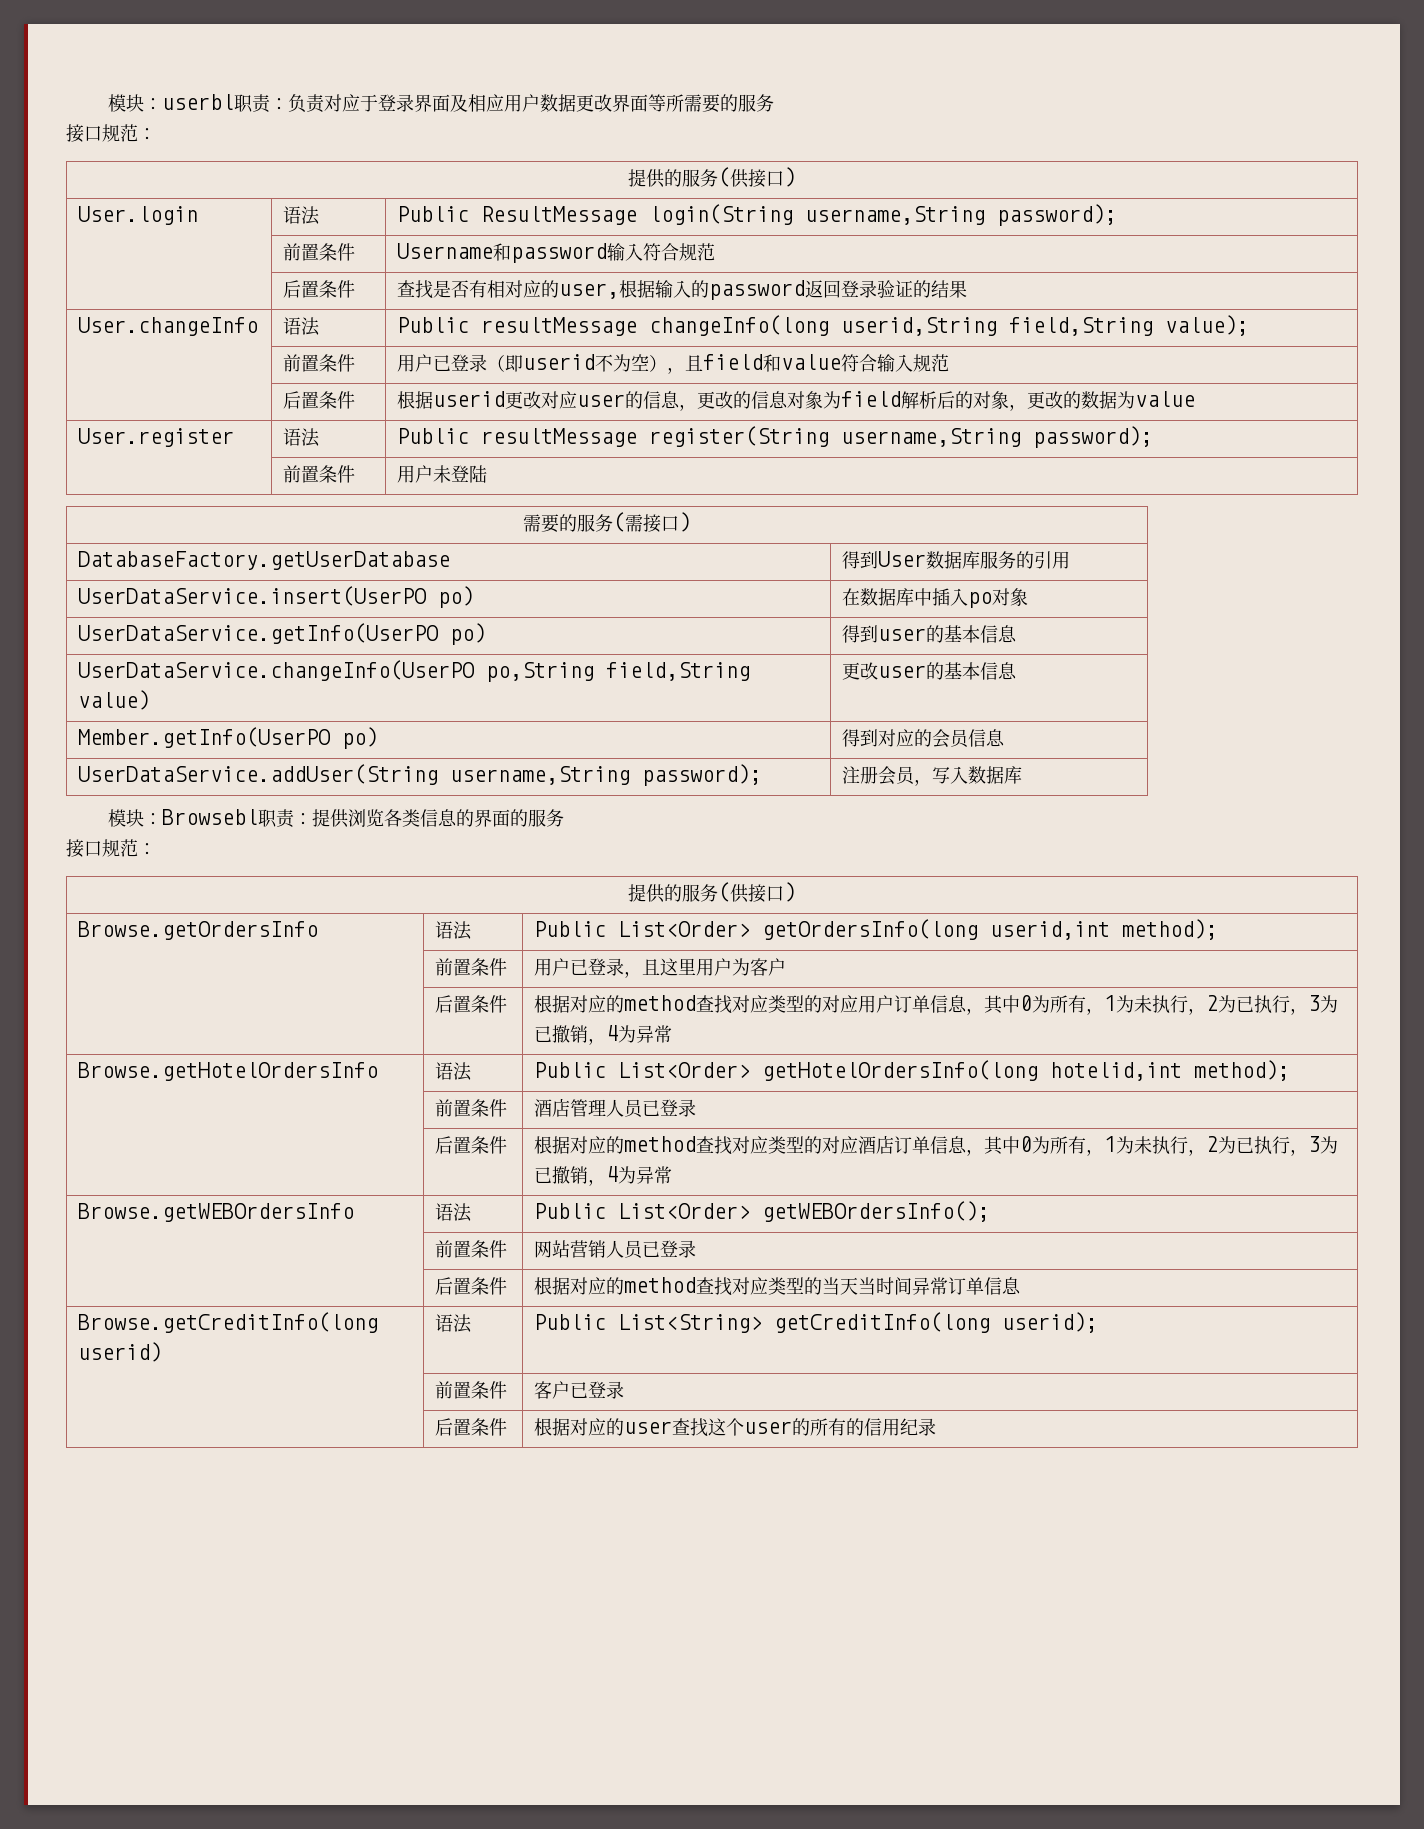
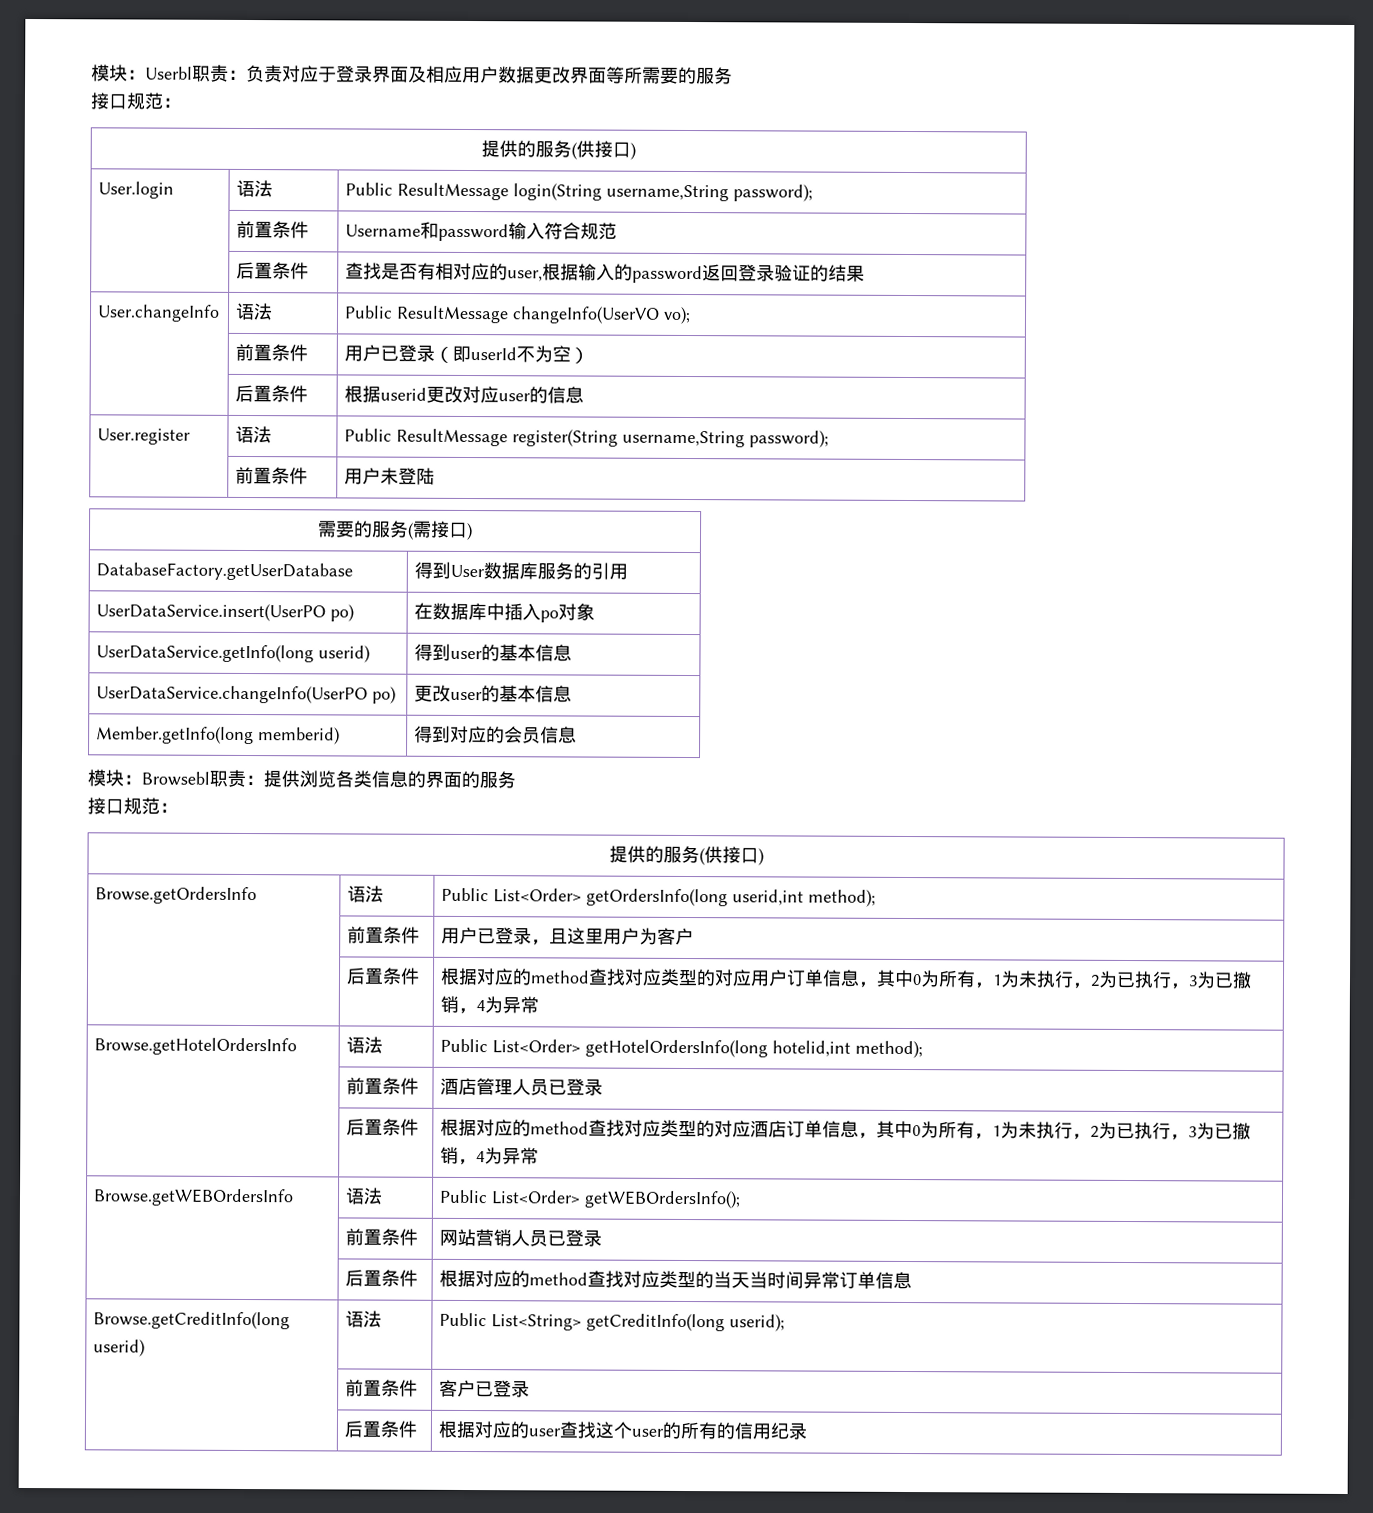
[107,94,234,112] 模块：userbl -> [91,64,193,82] 模块：Userbl
[481,315,1250,336] resultMessage changeInfo(long userid,String field,String value); -> [396,305,692,325] ResultMessage changeInfo(UserVO vo);
[523,354,596,370] userid -> [470,347,518,361] userId
[667,354,950,374] ，且field和value符合输入规范 -> (590, 355) none
[679,391,1196,411] ，更改的信息对象为field解析后的对象，更改的数据为value -> (585, 395) none
[481,428,638,447] resultMessage -> [396,428,509,447] ResultMessage
[78,623,487,645] UserDataService.getInfo(UserPO po) -> [96,644,371,663] UserDataService.getInfo(long userid)
[486,662,751,682] [78,690,151,710] po,String field,String value) -> [372,686,397,704] po)
[78,727,379,749] Member.getInfo(UserPO po) -> [96,726,341,745] Member.getInfo(long memberid)
[78,764,763,786] [842,766,1023,786] // UserDataService.addUser(String username,String password); | 注册会员，写入数据库 -> (578, 735) none

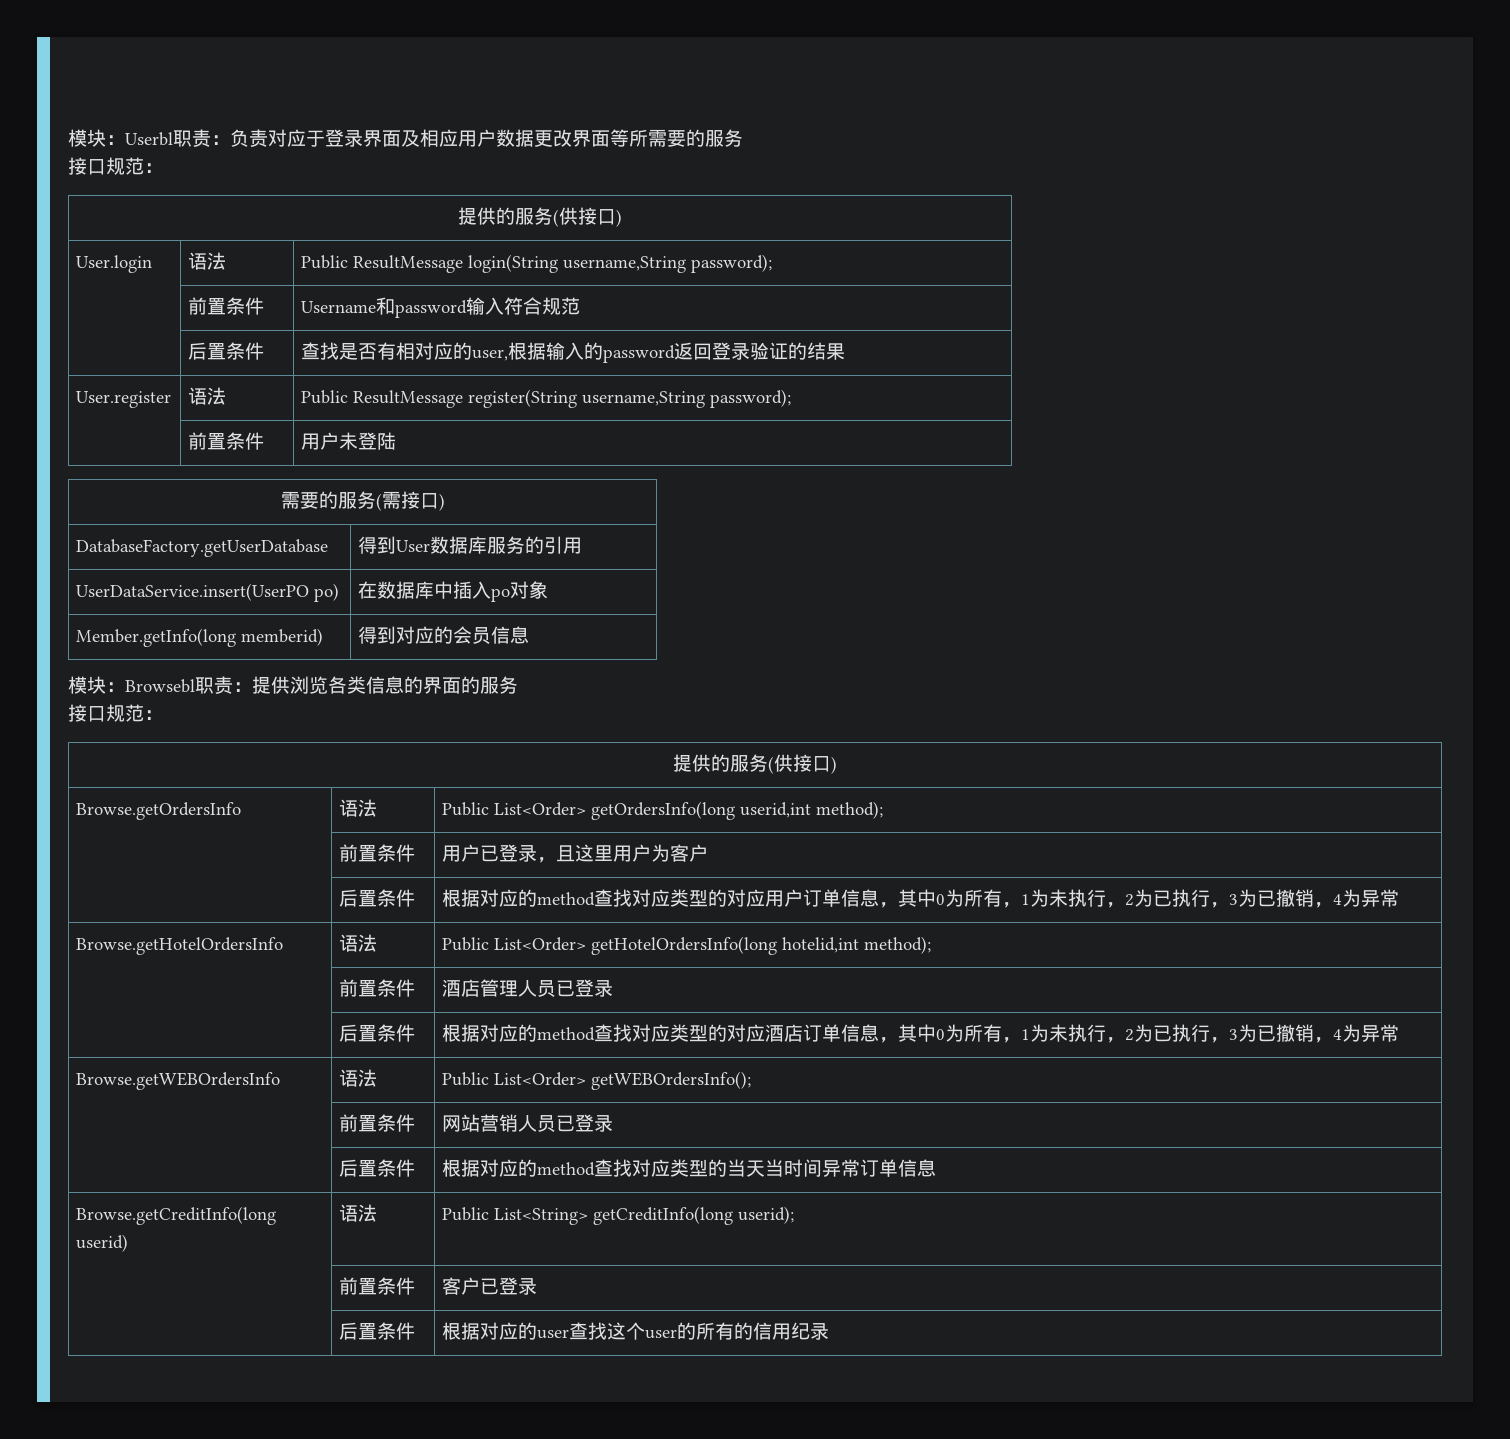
[97,304,221,322] [235,302,274,321] [344,305,692,325] [235,343,309,362] [344,344,590,364] [235,384,309,403] [344,385,585,404] // User.changeInfo | 语法 | Public ResultMessage changeInfo(UserVO vo); // | 前置条件 | 用户已登录（即userId不为空） // | 后置条件 | 根据userid更改对应user的信息 -> (846, 351) none
[96,644,371,663] [414,643,573,662] [96,685,397,704] [414,684,573,703] // UserDataService.getInfo(long userid) | 得到user的基本信息 // UserDataService.changeInfo(UserPO po) | 更改user的基本信息 -> (549, 590) none

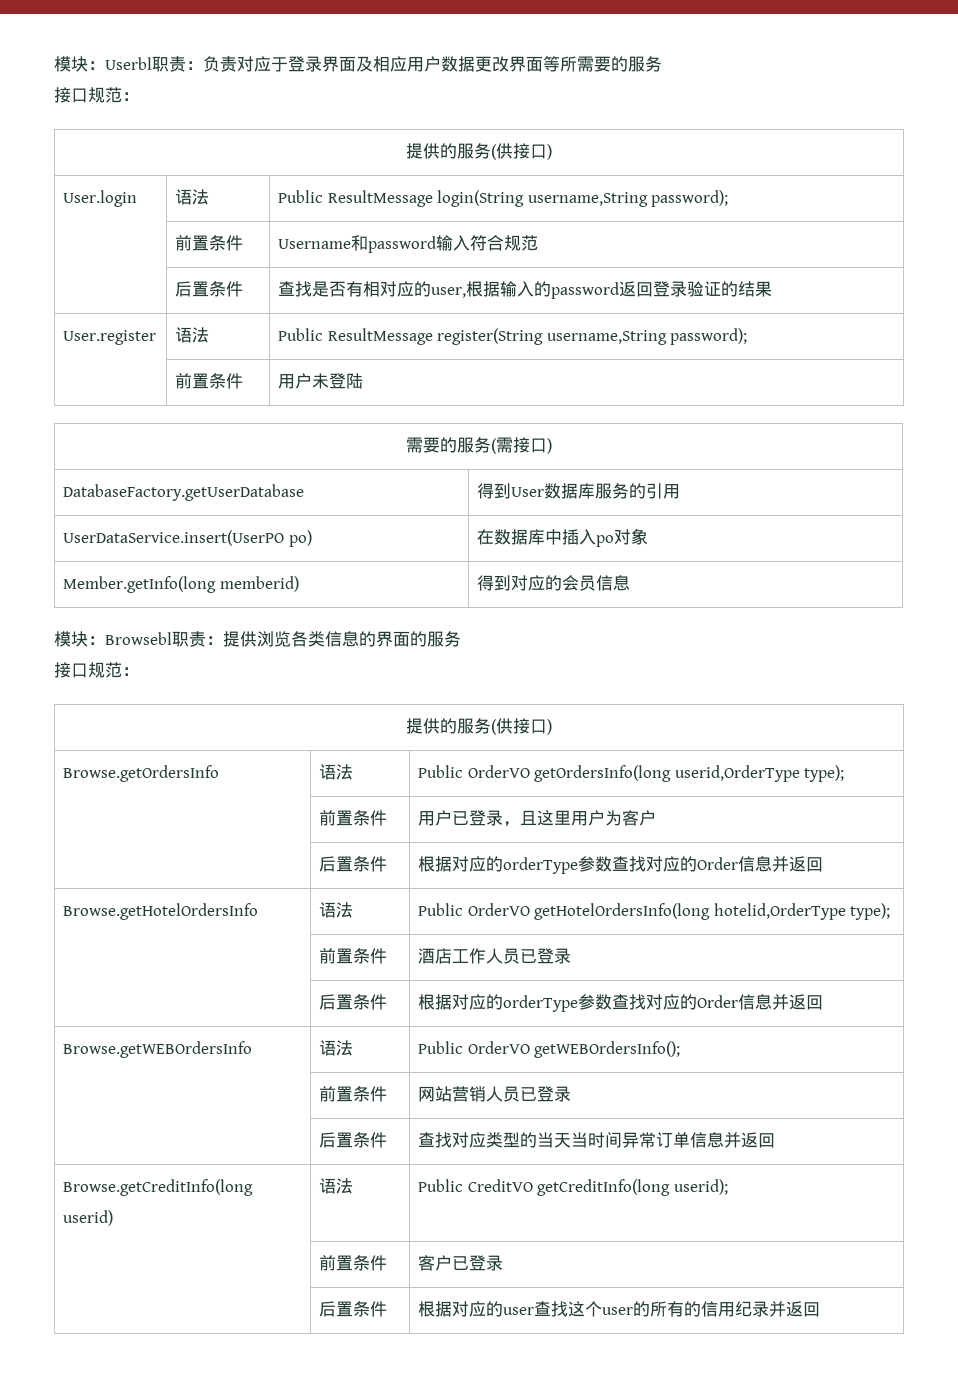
[494,801,884,820] List<Order> getOrdersInfo(long userid,int method); -> [467,765,845,782] OrderVO getOrdersInfo(long userid,OrderType type);
[537,889,1400,908] method查找对应类型的对应用户订单信息，其中0为所有，1为未执行，2为已执行，3为已撤销，4为异常 -> [503,856,824,874] orderType参数查找对应的Order信息并返回
[494,936,932,955] List<Order> getHotelOrdersInfo(long hotelid,int method); -> [467,903,891,920] OrderVO getHotelOrdersInfo(long hotelid,OrderType type);
[480,979,614,997] [339,1024,416,1042] [442,1024,1400,1043] 管理人员已登录 // | 后置条件 | 根据对应的method查找对应类型的对应酒店订单信息，其中0为所有，1为未执行，2为已执行，3为已撤销，4为异常 -> [452,948,572,964] [319,994,388,1010] [418,994,824,1012] 工作人员已登录 // | 后置条件 | 根据对应的orderType参数查找对应的Order信息并返回
[494,1072,587,1086] List<Order> -> [467,1041,530,1054] OrderVO
[442,1159,596,1177] 根据对应的method -> (388, 1140) none
(937, 1168) none -> [724,1132,776,1148] 并返回
[494,1208,589,1225] List<String> -> [467,1179,533,1192] CreditVO
(830, 1331) none -> [769,1301,821,1317] 并返回

